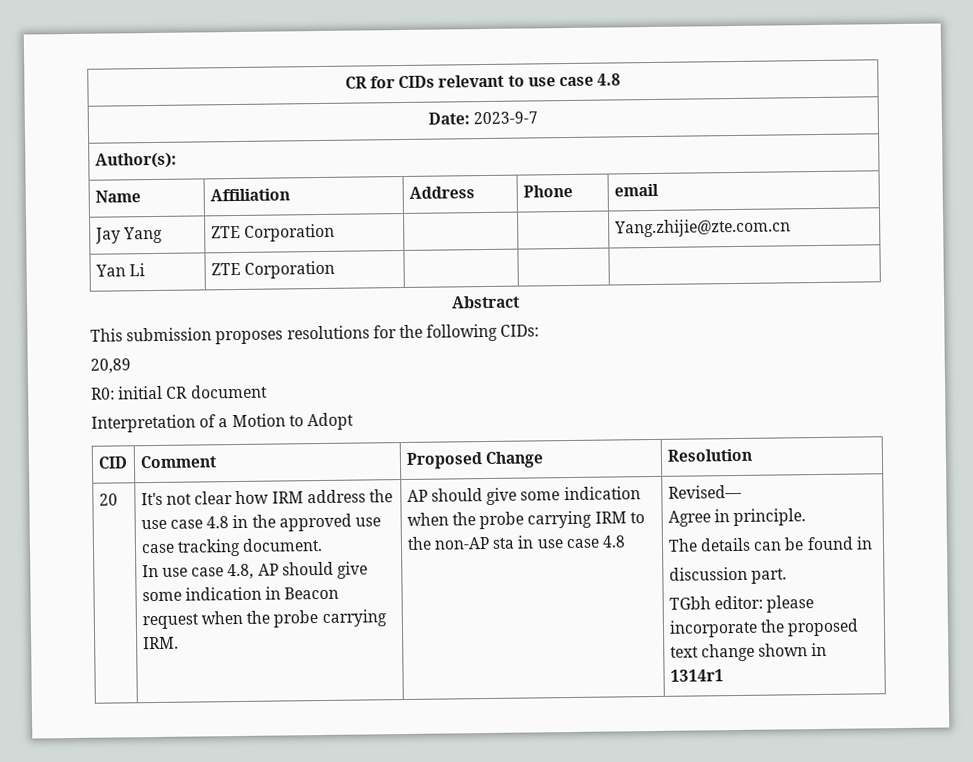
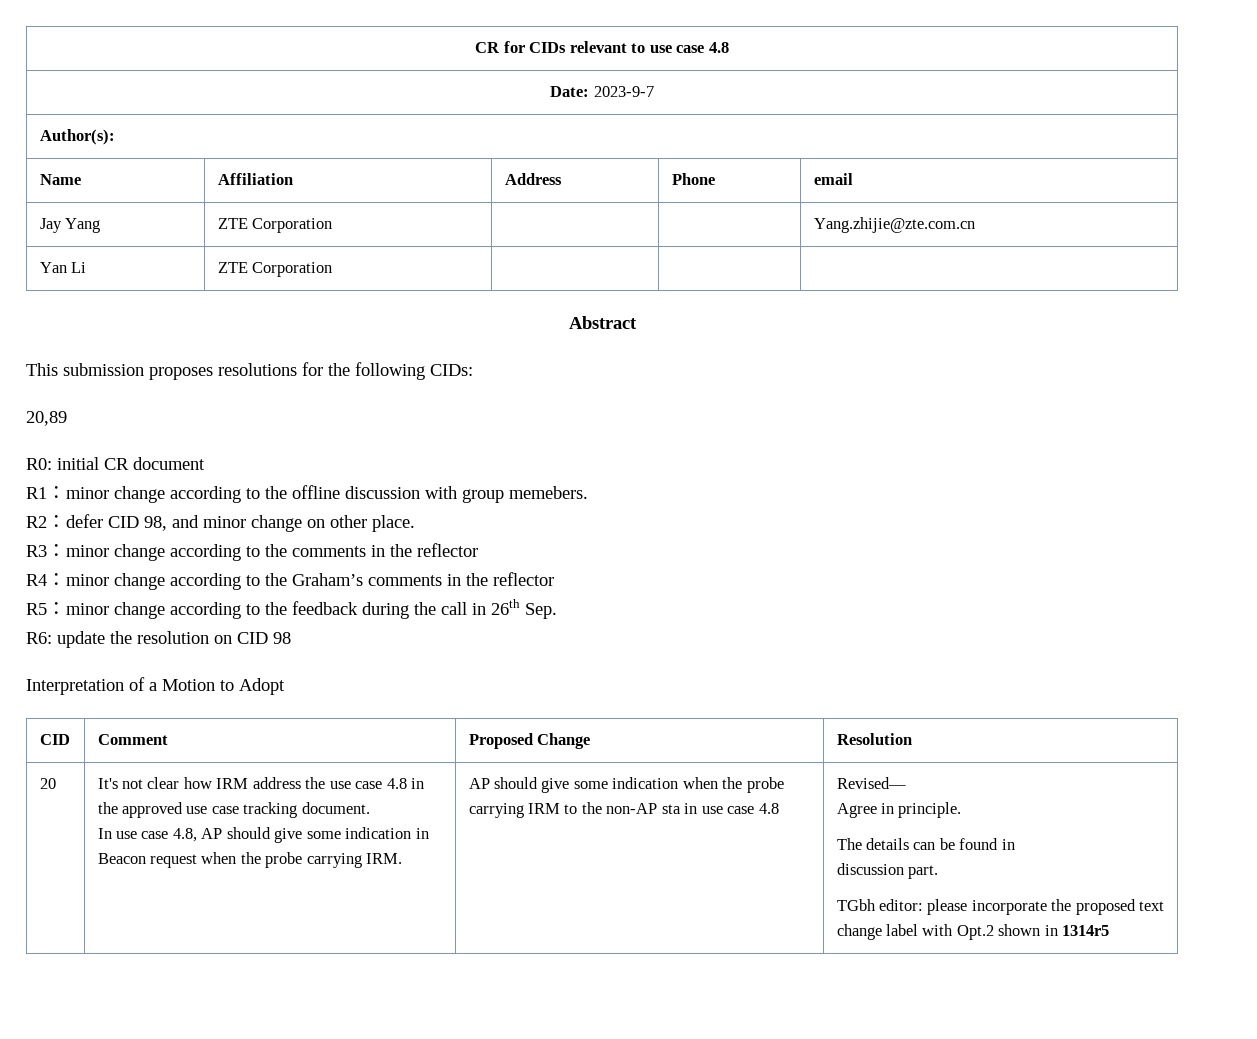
(268, 391) none -> [26,485,588,503] [26,514,415,532] [26,543,478,561] [26,572,554,590] [26,599,557,619] [26,631,291,648] // R1：minor change according to the offline discussion with group memebers. // R2：defer CID 98, and minor change on other place. // R3：minor change according to the comments in the reflector // R4：minor change according to the Graham’s comments in the reflector // R5：minor change according to the feedback during the call in 26th Sep. // R6: update the resolution on CID 98
(756, 652) none -> [885,924,994,940] label with Opt.2
[669,669,724,682] 1314r1 -> [1062,925,1110,936] 1314r5

